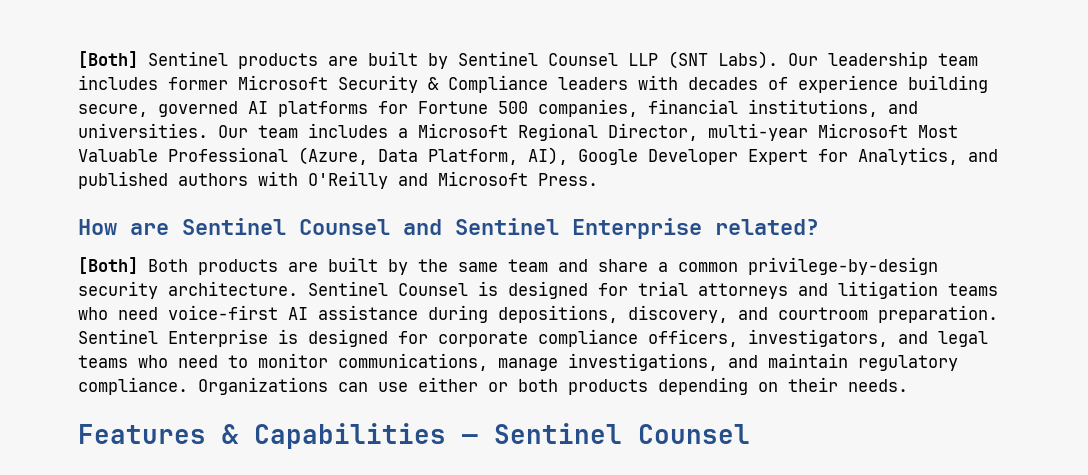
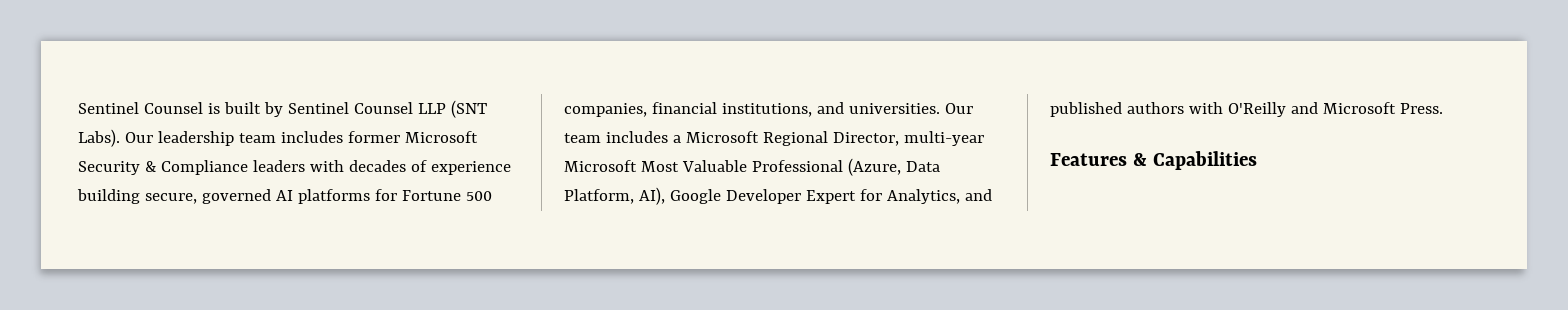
[78,51,358,69] [Both] Sentinel products are -> [78,102,220,114] Sentinel Counsel is
[78,218,819,239] [78,257,938,275] [78,281,998,299] [78,305,998,323] [78,329,988,347] [78,353,958,371] [78,377,908,395] // How are Sentinel Counsel and Sentinel Enterprise related? // [Both] Both products are built by the same team and share a common privilege-by-design security architecture. Sentinel Counsel is designed for trial attorneys and litigation teams who need voice-first AI assistance during depositions, discovery, and courtroom preparation. Sentinel Enterprise is designed for corporate compliance officers, investigators, and legal teams who need to monitor communications, manage investigations, and maintain regulatory compliance. Organizations can use either or both products depending on their needs. -> (1443, 108) none
[462,423,750,444] — Sentinel Counsel -> (1257, 160) none

